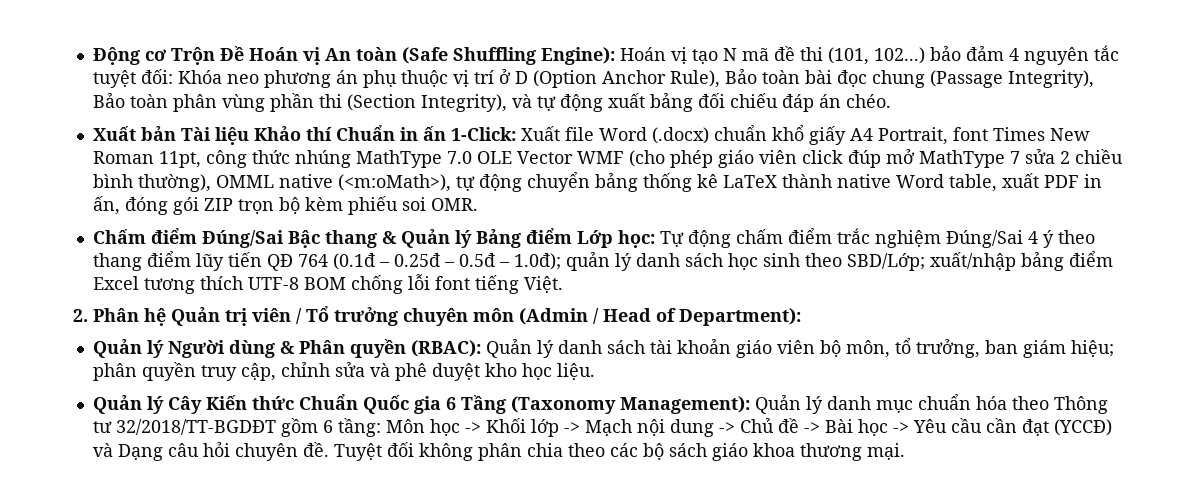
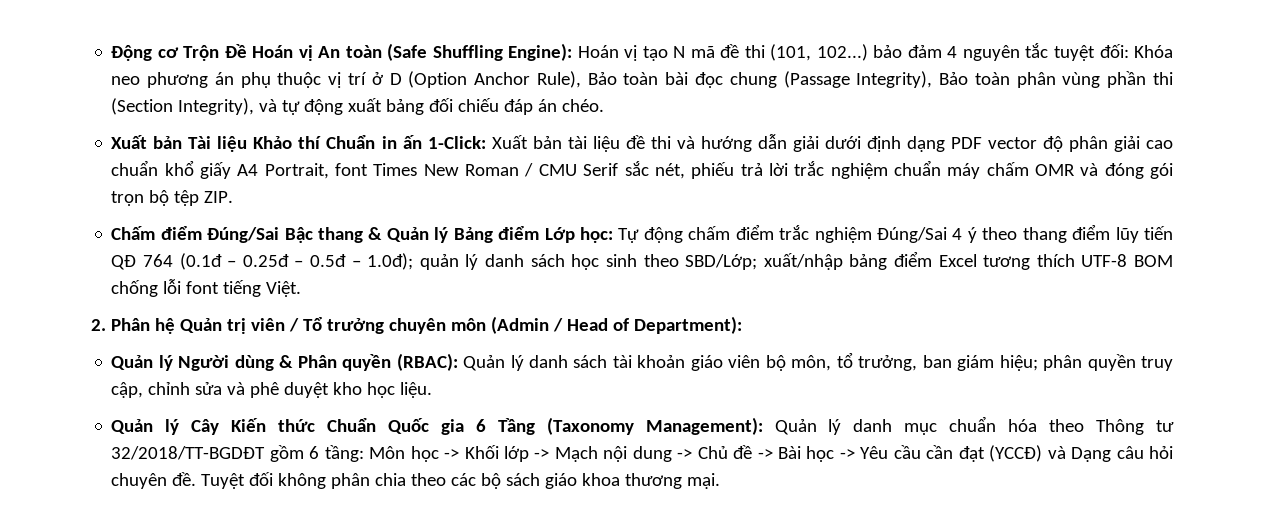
[564,127,709,144] file Word (.docx) -> [532,134,1174,152] bản tài liệu đề thi và hướng dẫn giải dưới định dạng PDF vector độ phân giải cao
[158,149,1123,168] [92,172,1102,192] [92,196,120,215] 11pt, công thức nhúng MathType 7.0 OLE Vector WMF (cho phép giáo viên click đúp mở MathType 7 sửa 2 chiều bình thường), OMML native (<m:oMath>), tự động chuyển bảng thống kê LaTeX thành native Word table, xuất PDF in ấn, -> [524,160,1099,179] / CMU Serif sắc nét, phiếu trả lời trắc nghiệm chuẩn máy chấm OMR và
[203,198,233,211] ZIP -> (1173, 171) none
[304,196,478,215] kèm phiếu soi OMR. -> [174,190,234,206] tệp ZIP.

